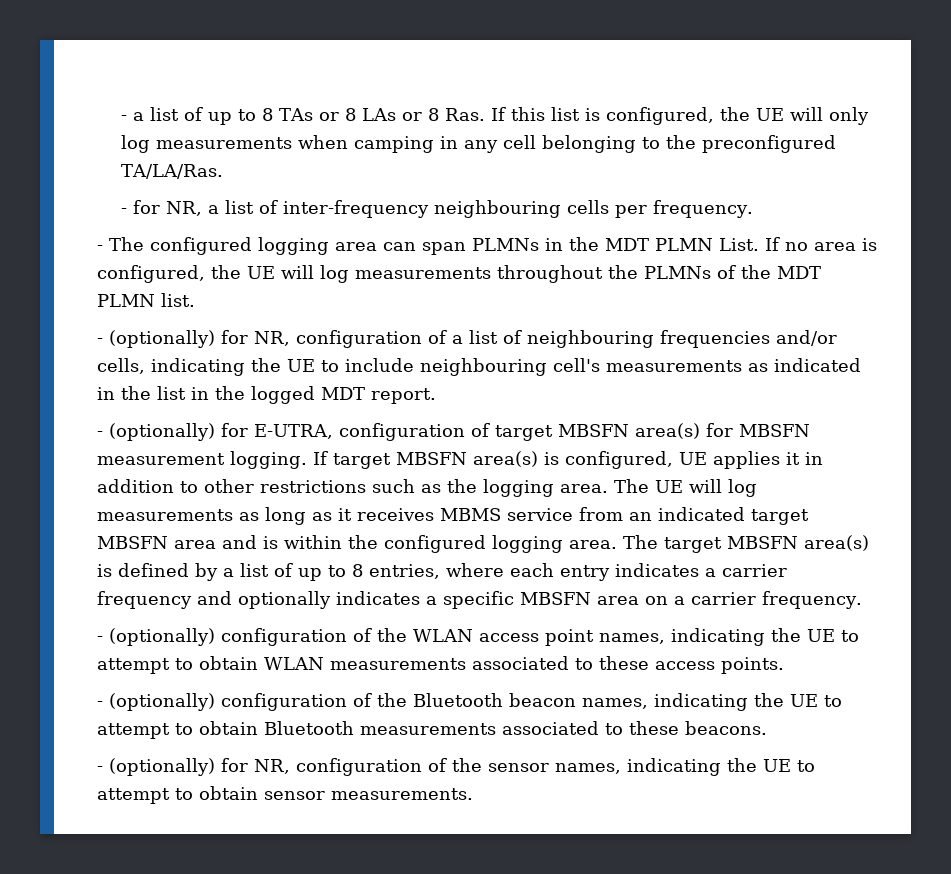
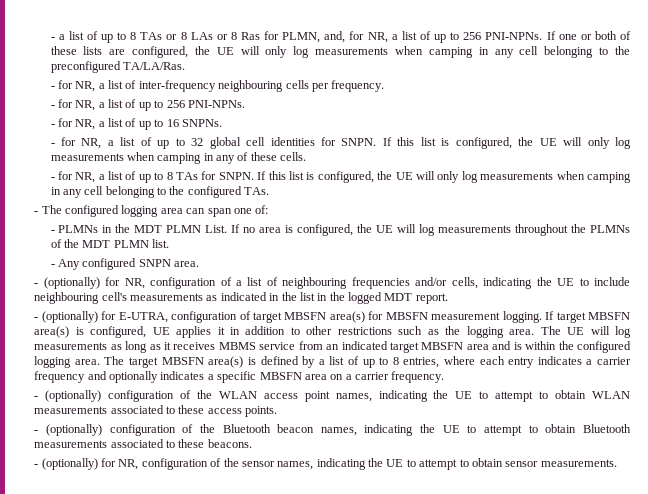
[445,107,601,121] Ras. If this list is -> [241,31,632,43] [50,46,126,55] Ras for PLMN, and, for NR, a list of up to 256 PNI-NPNs. If one or both of these lists are
(754, 209) none -> [50,99,245,111] [50,118,222,130] [50,137,632,149] [50,152,307,164] [50,171,631,183] [50,186,270,198] // - for NR, a list of up to 256 PNI-NPNs. // - for NR, a list of up to 16 SNPNs. // - for NR, a list of up to 32 global cell identities for SNPN. If this list is configured, the UE will only log measurements when camping in any of these cells. // - for NR, a list of up to 8 TAs for SNPN. If this list is configured, the UE will only log measurements when camping in any cell belonging to the configured TAs.
(466, 248) none -> [233,205,269,214] [50,230,55,233] one of: // -
(195, 300) none -> [50,258,200,270] // - Any configured SNPN area.

